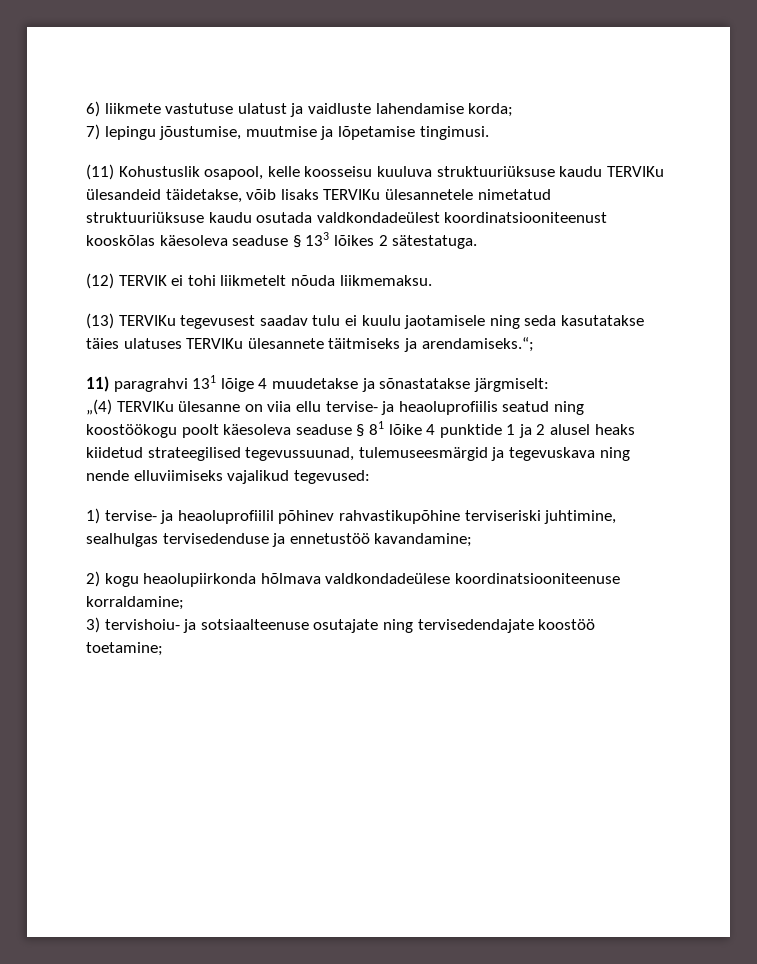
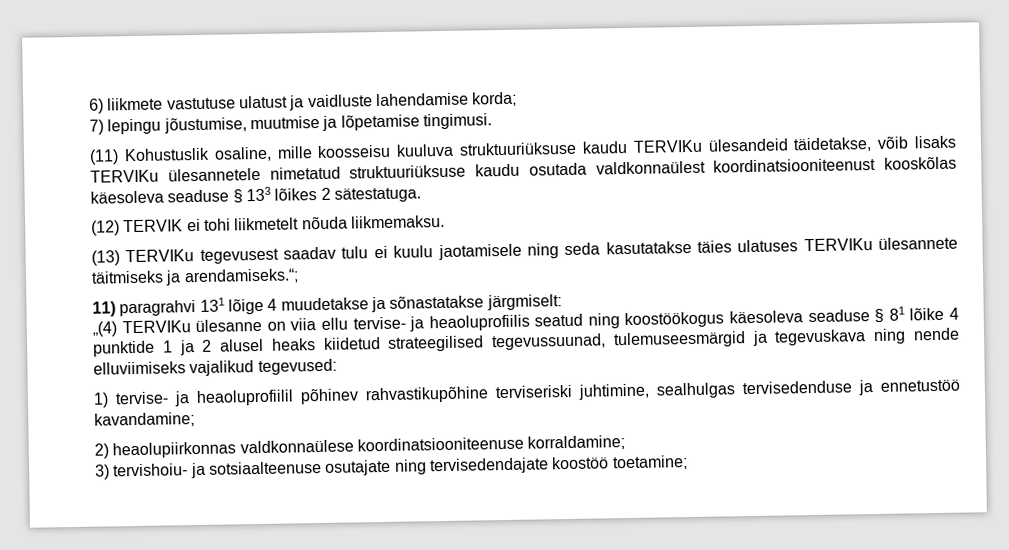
[204,166,300,180] osapool, kelle -> [213,146,313,162] osaline, mille
[316,212,440,223] valdkondadeülest -> [595,160,706,175] valdkonnaülest
[86,424,219,438] koostöökogu poolt -> [624,311,725,329] koostöökogus
[104,573,451,587] kogu heaolupiirkonda hõlmava valdkondadeülese -> [112,439,354,459] heaolupiirkonnas valdkonnaülese

